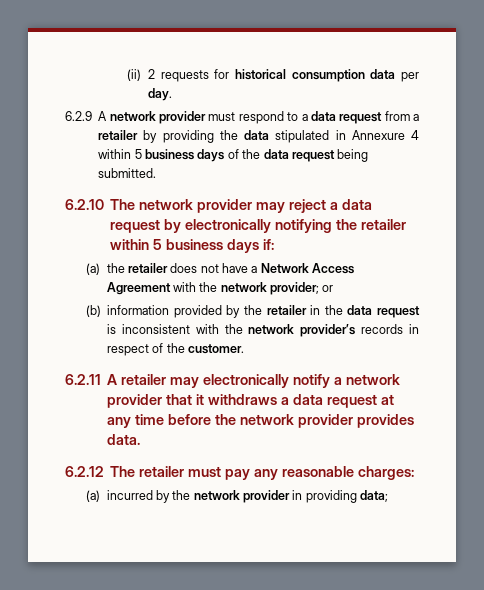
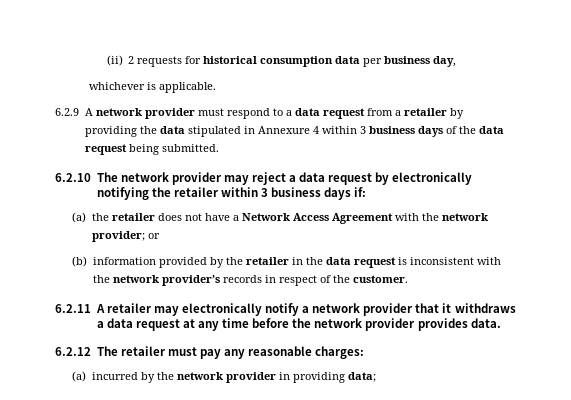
[147,88,172,101] day. -> [384,56,457,67] [89,82,217,93] business day, // whichever is applicable.
[134,149,142,159] 5 -> [359,126,366,134] 3
[153,239,163,250] 5 -> [260,188,268,197] 3

